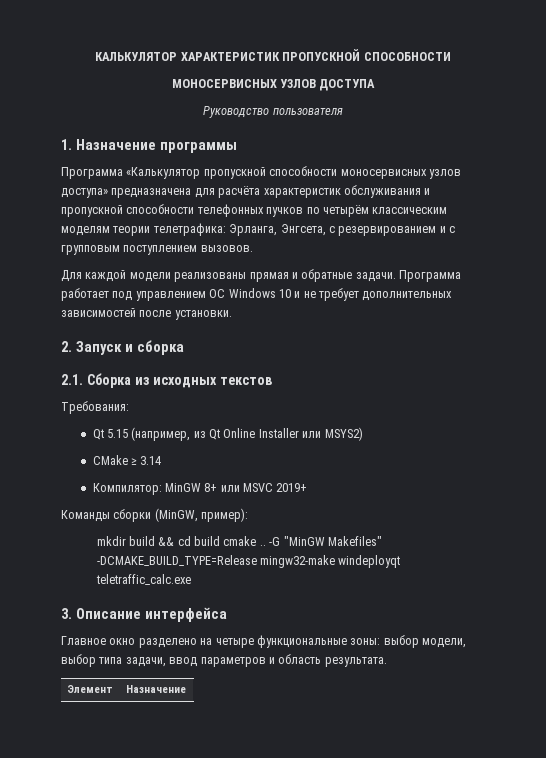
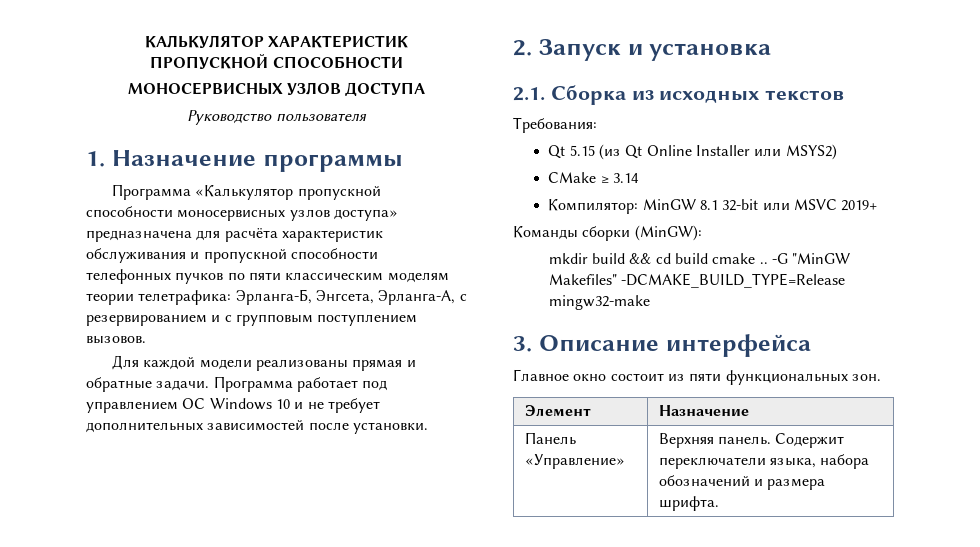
[322,205,369,217] четырём -> [248,272,281,280] пяти
[229,224,326,236] Эрланга, Энгсета, -> [235,289,456,305] Эрланга-Б, Энгсета, Эрланга-А,
[136,340,184,355] сборка -> [649,43,772,61] установка
[131,427,206,441] (например, из -> [599,144,622,160] (из
[204,483,218,492] 8+ -> [700,199,759,211] 8.1 32-bit
[154,508,249,522] (MinGW, пример): -> [634,225,702,241] (MinGW):
[338,555,401,568] [95,574,191,585] windeployqt teletraffic_calc.exe -> (650, 302) none
[138,635,466,648] [61,654,387,667] [67,685,114,693] [126,685,187,693] разделено на четыре функциональные зоны: выбор модели, выбор типа задачи, ввод параметров и область результата. // Элемент | Назначение -> [610,370,881,385] [524,405,591,417] [658,405,749,416] [524,432,576,445] [524,454,625,469] [658,433,845,448] [658,454,870,469] [658,475,826,490] [658,496,719,511] состоит из пяти функциональных зон. // Элемент | Назначение // Панель «Управление» | Верхняя панель. Содержит переключатели языка, набора обозначений и размера шрифта.

